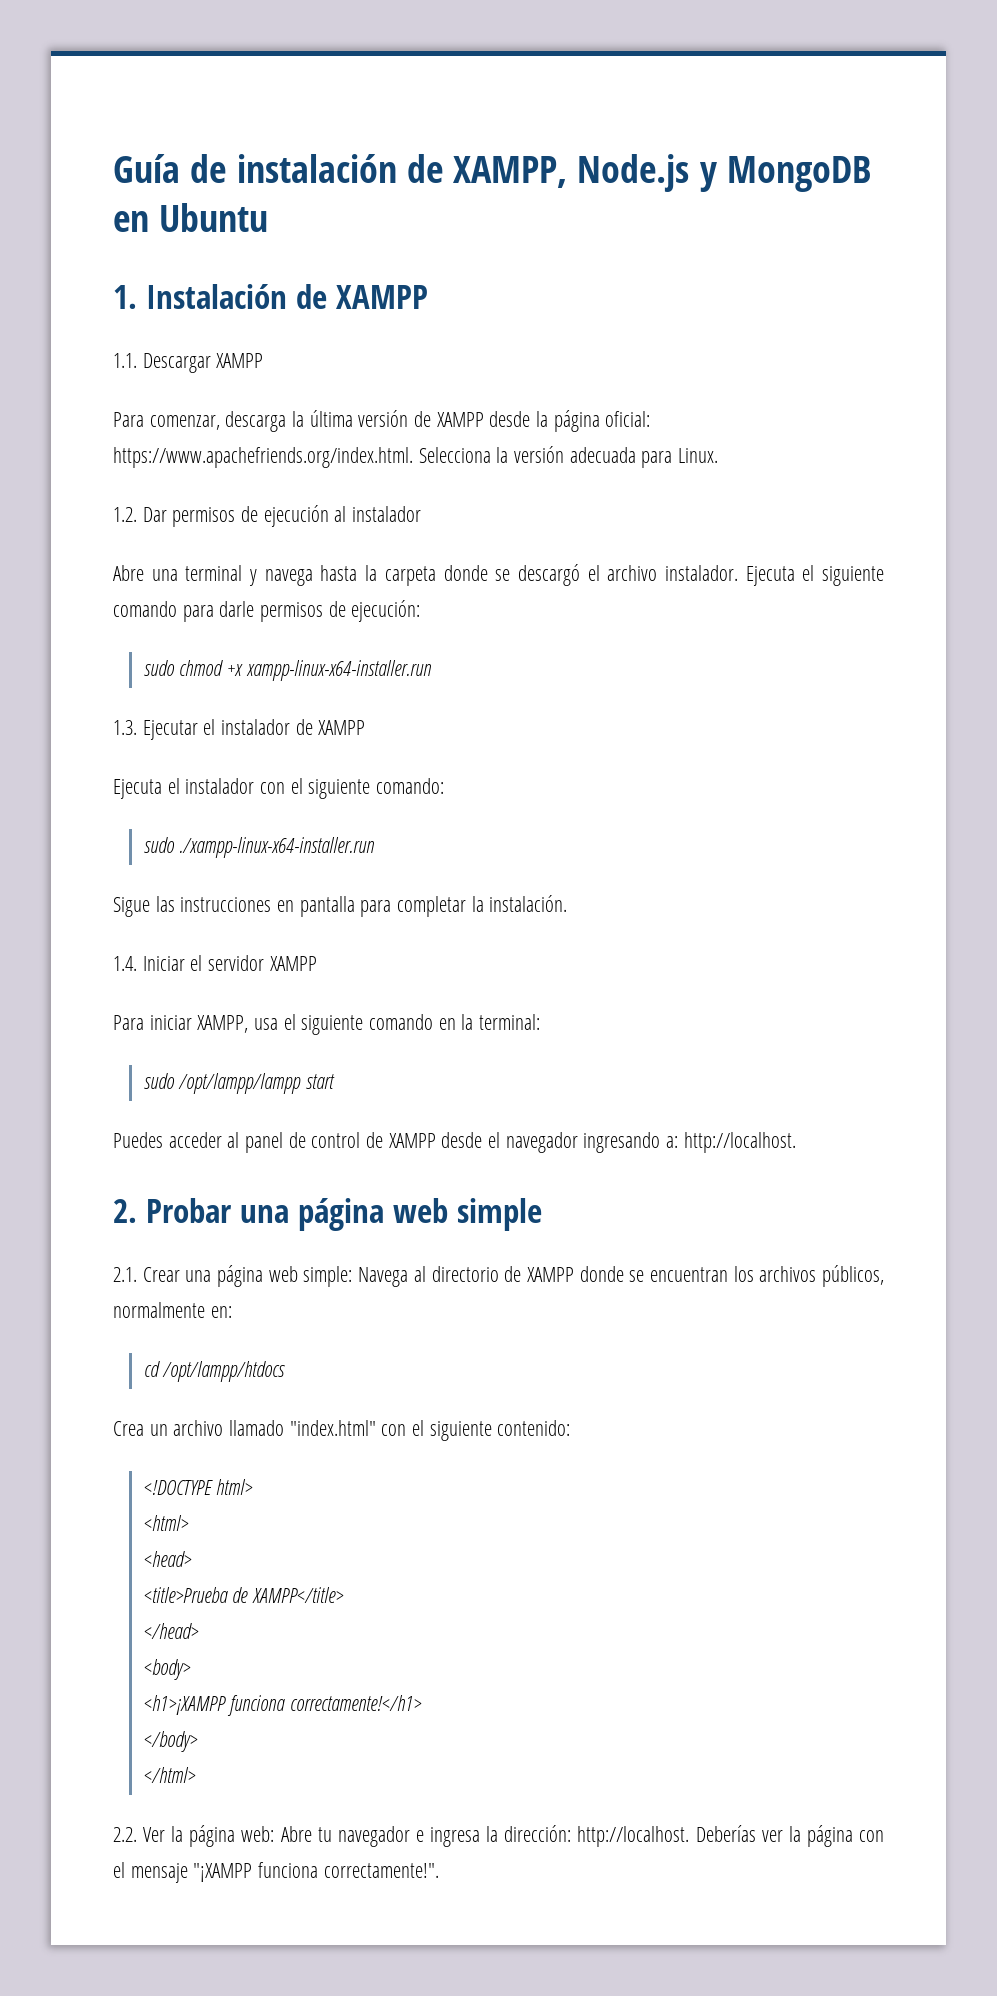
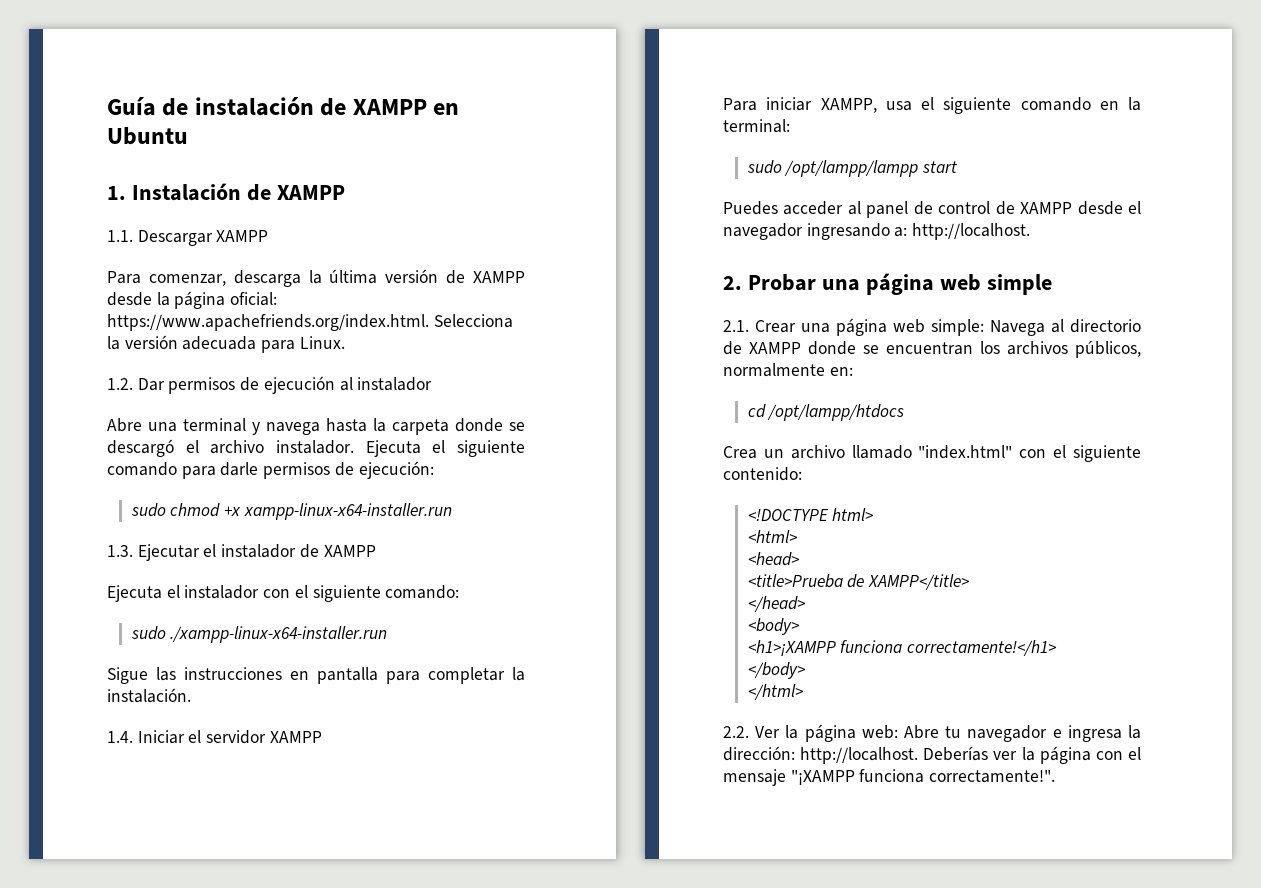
[453,154,871,192] XAMPP, Node.js y MongoDB -> [352,99,427,115] XAMPP

